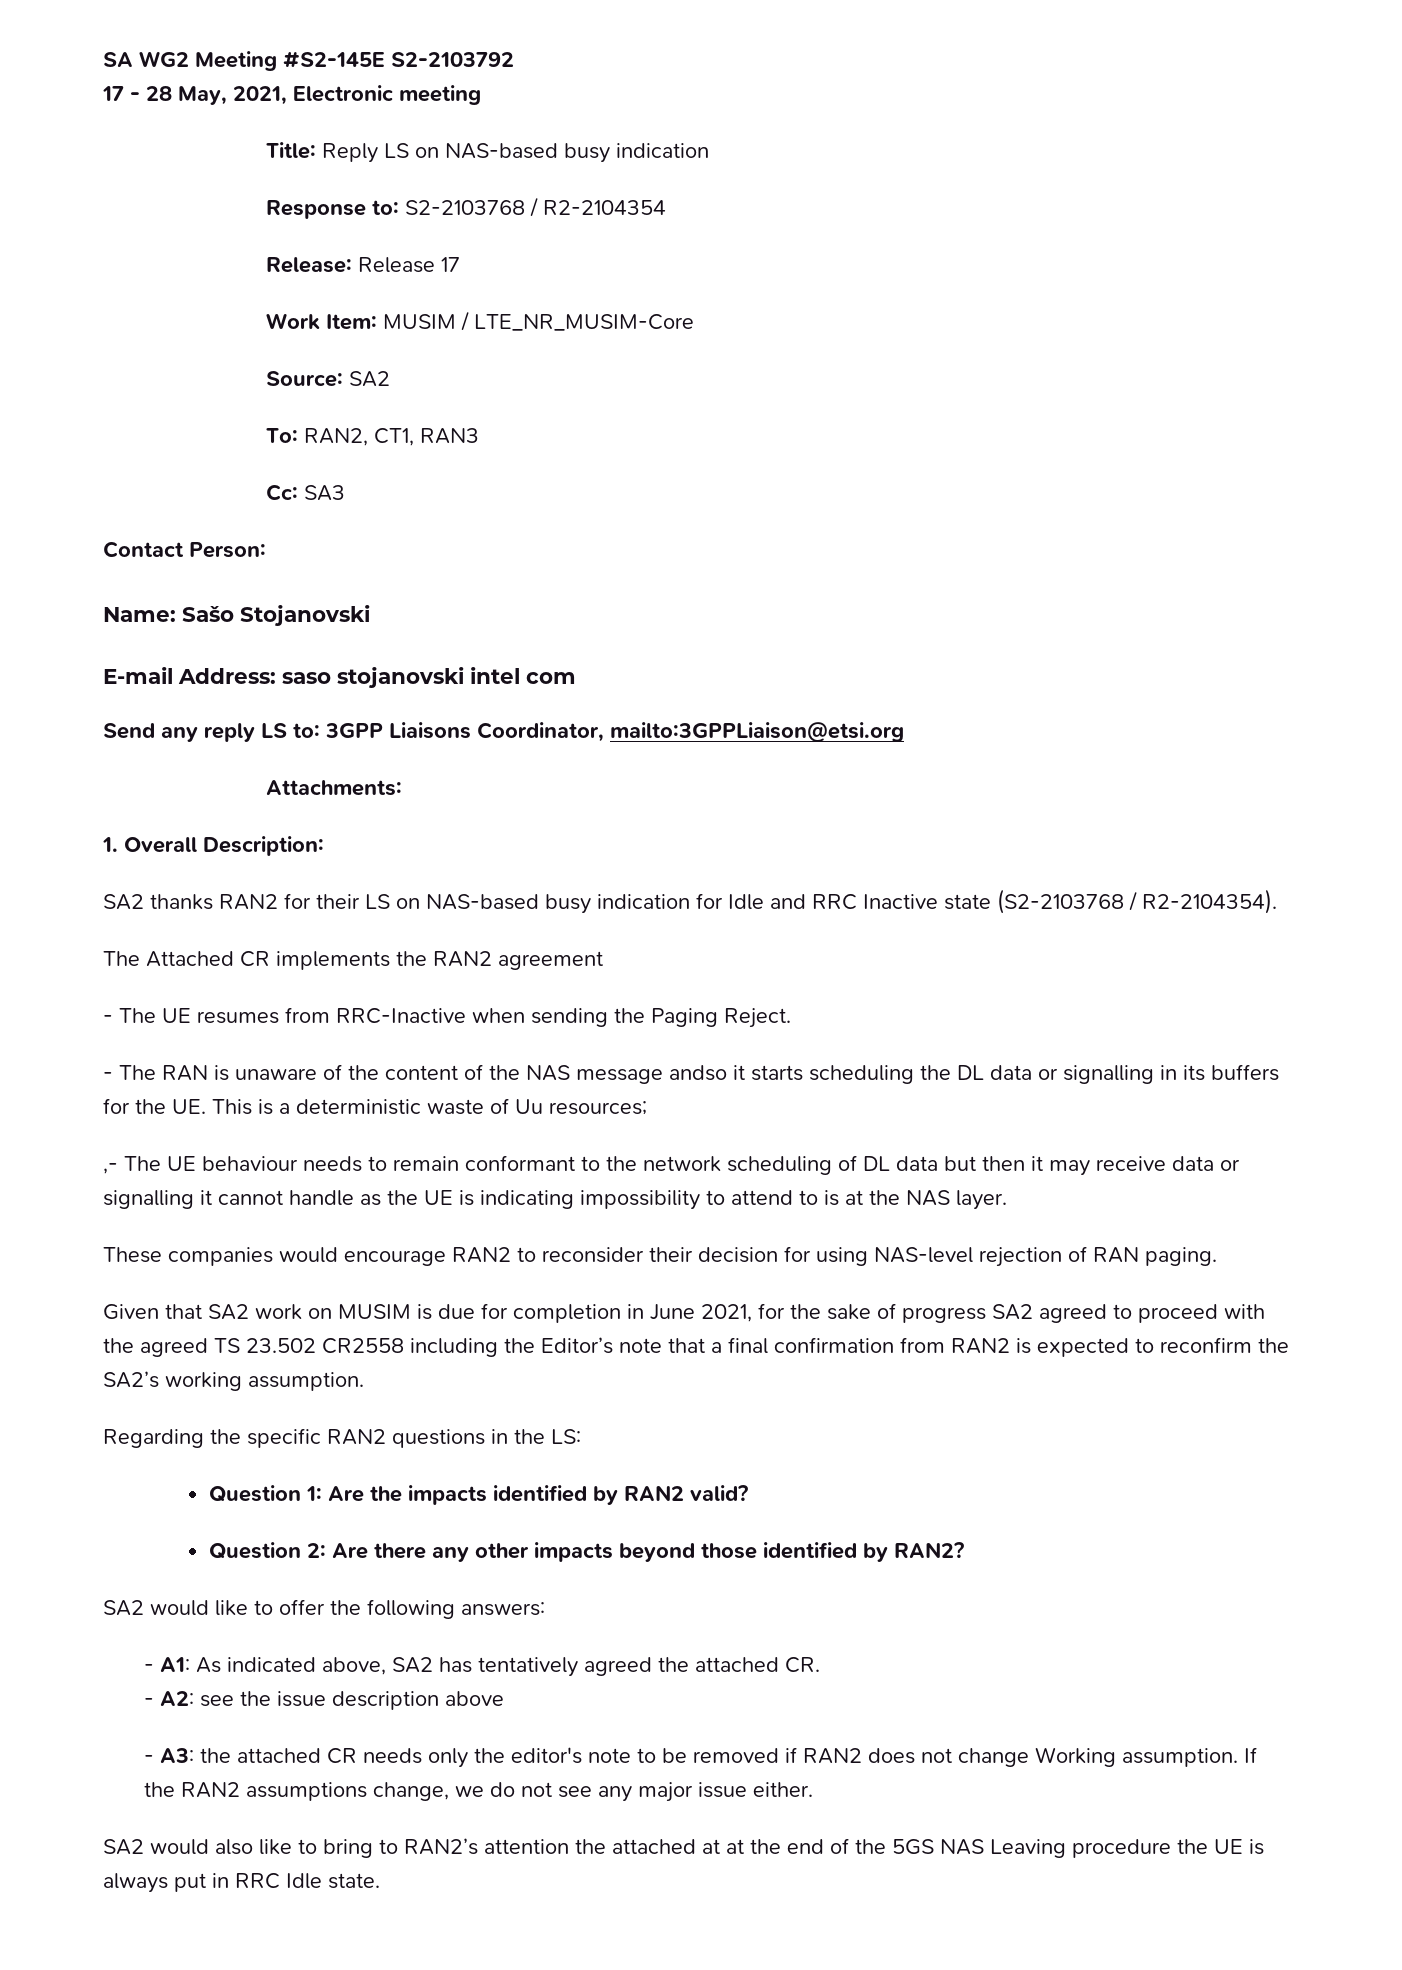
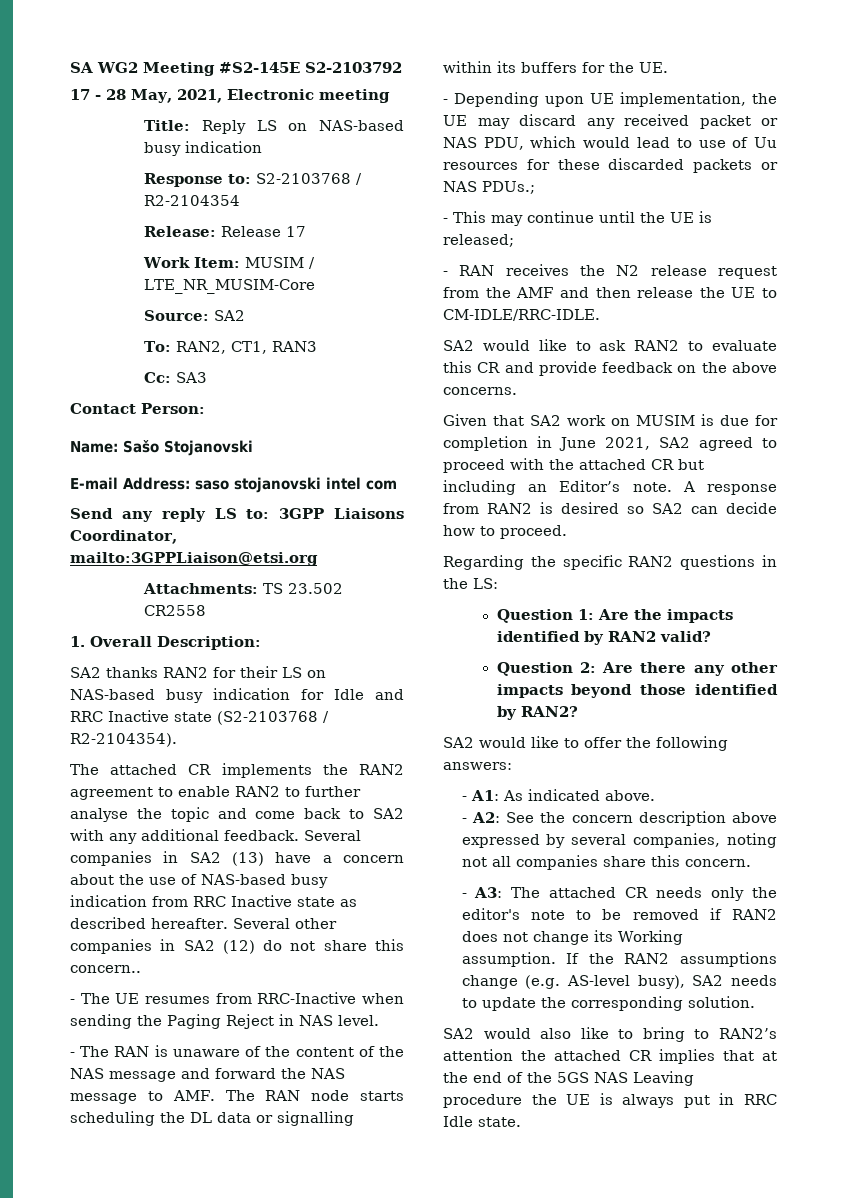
(403, 788) none -> [263,583,344,594] [144,605,207,616] TS 23.502 CR2558
[146,951,234,967] Attached -> [110,764,178,775] attached
(603, 960) none -> [158,786,361,797] [70,807,404,822] [70,829,361,844] [70,851,404,866] [70,874,328,888] [70,895,357,907] [70,917,337,929] [70,939,404,954] [70,965,141,973] to enable RAN2 to further analyse the topic and come back to SA2 with any additional feedback. Several companies in SA2 (13) have a concern about the use of NAS-based busy indication from RRC Inactive state as described hereafter. Several other companies in SA2 (12) do not share this concern..
[724,1008,791,1028] Reject. -> [226,1014,379,1029] Reject in NAS level.
[669,1065,745,1081] andso it -> [181,1068,345,1079] [70,1090,350,1104] and forward the NAS message to AMF. The RAN node
[1160,1065,1177,1080] in -> [443,61,492,73] within
[212,1098,647,1115] [103,1155,1240,1176] [103,1190,1007,1210] [103,1246,1217,1267] This is a deterministic waste of Uu resources; // ,- The UE behaviour needs to remain conformant to the network scheduling of DL data but then it may receive data or signalling it cannot handle as the UE is indicating impossibility to attend to is at the NAS layer. // These companies would encourage RAN2 to reconsider their decision for using NAS-level rejection of RAN paging. -> [443,92,777,107] [443,114,778,129] [443,136,777,150] [443,158,778,173] [443,181,535,194] [443,211,712,226] [443,234,514,247] [443,264,777,279] [443,287,777,298] [443,309,600,321] [443,339,777,351] [443,361,777,376] [443,387,517,395] // - Depending upon UE implementation, the UE may discard any received packet or NAS PDU, which would lead to use of Uu resources for these discarded packets or NAS PDUs.; // - This may continue until the UE is released; // - RAN receives the N2 release request from the AMF and then release the UE to CM-IDLE/RRC-IDLE. // SA2 would like to ask RAN2 to evaluate this CR and provide feedback on the above concerns.
[758,1303,986,1323] for the sake of progress -> (650, 443) none
[140,1337,1289,1357] [103,1371,364,1391] agreed TS 23.502 CR2558 including the Editor’s note that a final confirmation from RAN2 is expected to reconfirm the SA2’s working assumption. -> [579,459,704,470] [443,480,777,495] [443,502,777,514] [443,525,567,539] attached CR but including an Editor’s note. A response from RAN2 is desired so SA2 can decide how to proceed.
[321,1657,820,1677] above, SA2 has tentatively agreed the attached CR. -> [604,790,655,801] above.
[199,1691,326,1707] see the issue -> [506,812,633,823] See the concern
(504, 1698) none -> [461,833,777,848] [461,855,751,870] expressed by several companies, noting not all companies share this concern.
[199,1748,231,1763] the -> [511,887,541,898] The
(1029, 1757) none -> [593,930,613,942] its
[372,1782,813,1802] change, we do not see any major issue either. -> [461,975,777,989] [461,996,755,1011] change (e.g. AS-level busy), SA2 needs to update the corresponding solution.
[702,1839,720,1854] at -> [629,1049,754,1064] CR implies that

